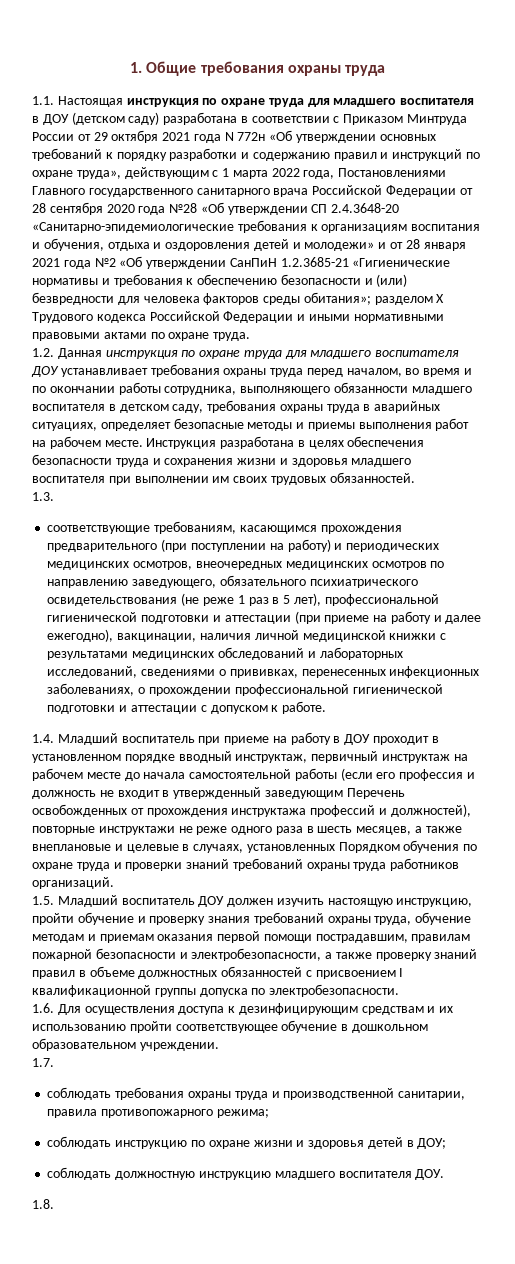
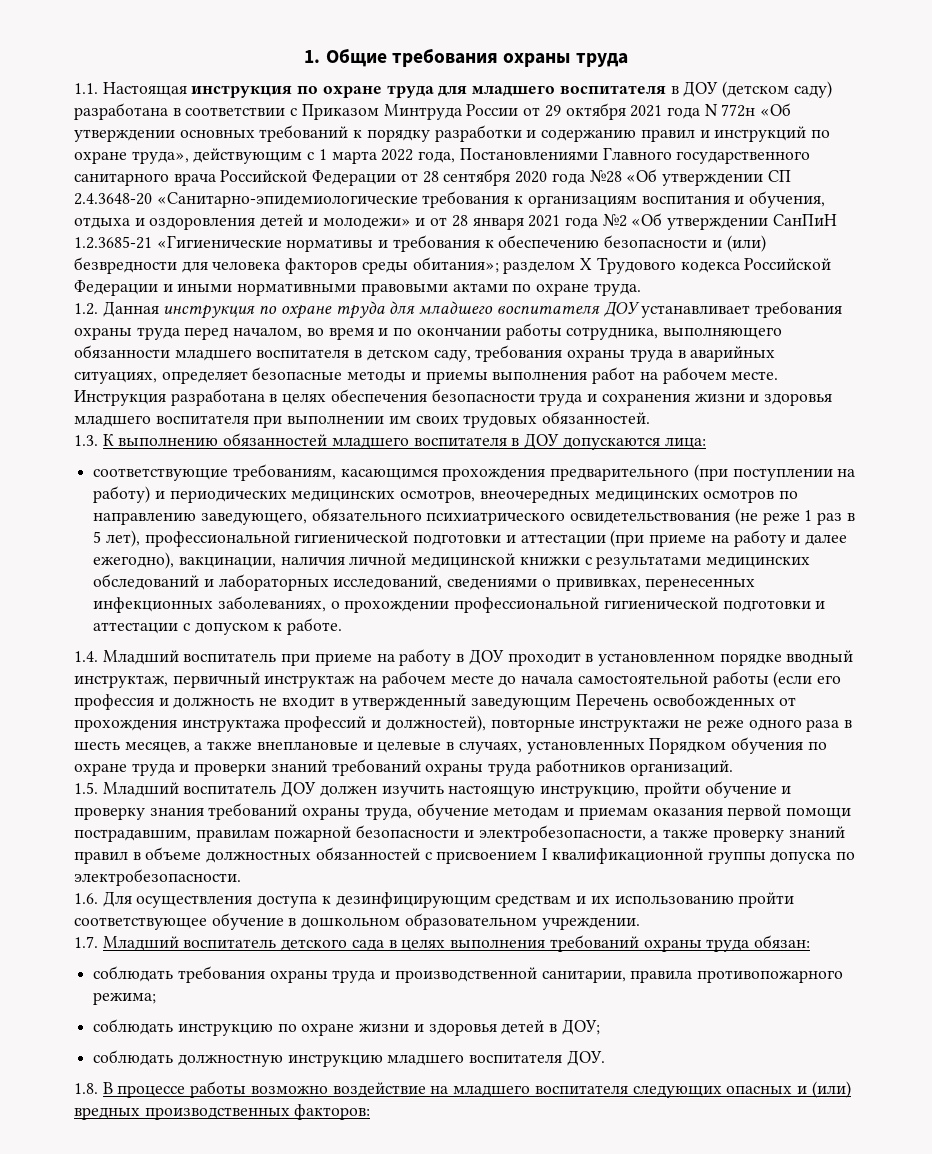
(54, 496) none -> [102,433,706,450] К выполнению обязанностей младшего воспитателя в ДОУ допускаются лица:
(54, 1062) none -> [102,935,810,952] Младший воспитатель детского сада в целях выполнения требований охраны труда обязан:
(54, 1204) none -> [102,1081,851,1098] [74,1104,371,1120] В процессе работы возможно воздействие на младшего воспитателя следующих опасных и (или) вредных производственных факторов:

